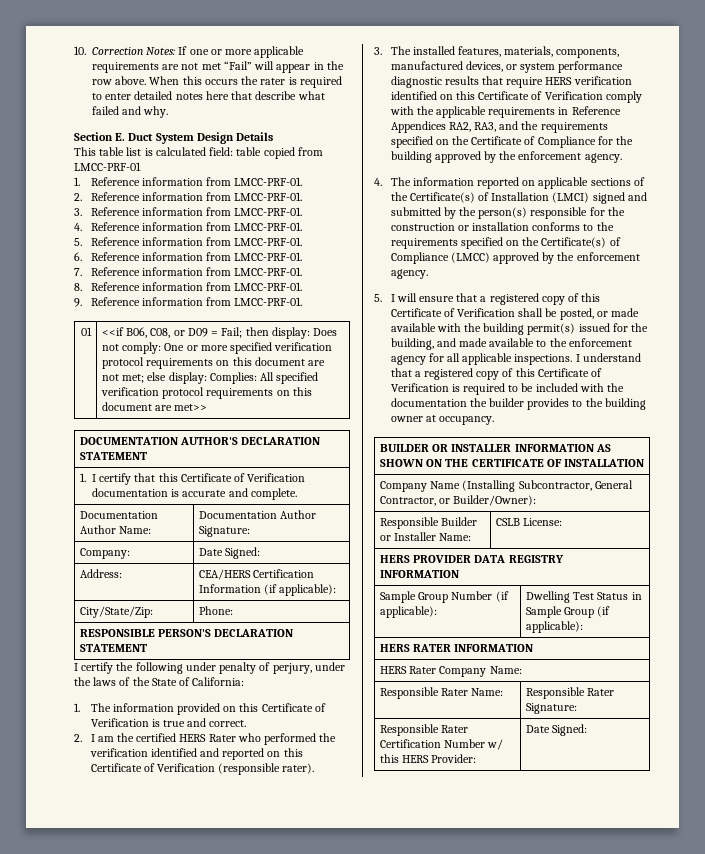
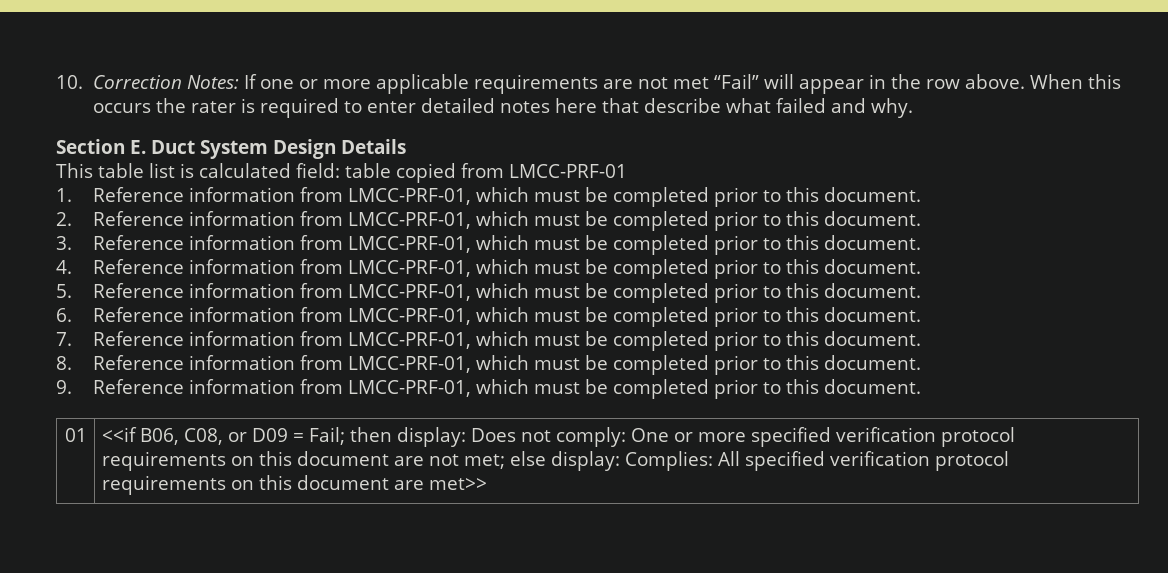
[234,177,303,186] [74,192,303,201] [74,207,303,216] [74,222,303,231] [74,237,303,246] [74,252,303,261] [74,267,303,276] [74,282,303,291] [74,297,303,307] LMCC-PRF-01. // 2. Reference information from LMCC-PRF-01. // 3. Reference information from LMCC-PRF-01. // 4. Reference information from LMCC-PRF-01. // 5. Reference information from LMCC-PRF-01. // 6. Reference information from LMCC-PRF-01. // 7. Reference information from LMCC-PRF-01. // 8. Reference information from LMCC-PRF-01. // 9. Reference information from LMCC-PRF-01. -> [347,187,921,207] [56,211,921,231] [56,235,921,255] [56,259,921,279] [56,283,921,303] [56,307,921,327] [56,331,921,351] [56,355,921,375] [56,379,921,399] LMCC-PRF-01, which must be completed prior to this document. // 2. Reference information from LMCC-PRF-01, which must be completed prior to this document. // 3. Reference information from LMCC-PRF-01, which must be completed prior to this document. // 4. Reference information from LMCC-PRF-01, which must be completed prior to this document. // 5. Reference information from LMCC-PRF-01, which must be completed prior to this document. // 6. Reference information from LMCC-PRF-01, which must be completed prior to this document. // 7. Reference information from LMCC-PRF-01, which must be completed prior to this document. // 8. Reference information from LMCC-PRF-01, which must be completed prior to this document. // 9. Reference information from LMCC-PRF-01, which must be completed prior to this document.
[79,437,321,445] [79,452,147,460] [79,473,306,485] [91,488,297,500] [79,511,158,519] [79,525,152,534] [198,510,317,519] [198,526,250,537] [79,548,130,559] [198,547,261,559] [79,569,122,578] [198,569,315,580] [198,584,337,596] [79,606,153,618] [198,606,233,615] [79,629,294,637] [79,644,147,652] [74,662,345,674] [74,677,245,686] [74,703,326,715] [90,718,247,727] [74,733,337,745] [89,748,303,760] [90,763,315,775] [374,46,620,58] [390,61,624,73] [390,76,632,88] [390,91,642,103] [389,106,621,118] [390,121,608,133] [390,136,634,148] [390,151,622,163] [374,177,645,189] [390,192,647,204] [390,207,625,219] [390,222,614,231] [390,237,621,249] [390,252,640,264] [390,269,428,279] [374,293,601,305] [390,308,640,320] [390,323,649,335] [390,338,632,350] [390,353,641,365] [390,368,603,380] [390,383,625,395] [390,398,646,410] [390,415,495,425] [379,444,611,452] [379,459,645,467] [379,480,633,492] [379,495,537,506] [379,517,478,529] [379,532,472,541] [495,518,563,526] [379,555,564,563] [379,570,459,578] [379,591,509,603] [379,606,437,618] [525,591,642,603] [525,606,611,618] [525,621,583,633] [379,644,534,652] [379,666,522,677] [379,687,504,699] [525,687,615,699] [525,703,577,714] [379,724,469,736] [379,739,504,750] [379,754,477,763] [525,724,588,736] // DOCUMENTATION AUTHOR'S DECLARATION STATEMENT // 1. I certify that this Certificate of Verification documentation is accurate and complete. // Documentation Author Name: | Documentation Author Signature: // Company: | Date Signed: // Address: | CEA/HERS Certification Information (if applicable): // City/State/Zip: | Phone: // RESPONSIBLE PERSON'S DECLARATION STATEMENT // I certify the following under penalty of perjury, under the laws of the State of California: // 1. The information provided on this Certificate of Verification is true and correct. // 2. I am the certified HERS Rater who performed the verification identified and reported on this Certificate of Verification (responsible rater). // 3. The installed features, materials, components, manufactured devices, or system performance diagnostic results that require HERS verification identified on this Certificate of Verification comply with the applicable requirements in Reference Appendices RA2, RA3, and the requirements specified on the Certificate of Compliance for the building approved by the enforcement agency. // 4. The information reported on applicable sections of the Certificate(s) of Installation (LMCI) signed and submitted by the person(s) responsible for the construction or installation conforms to the requirements specified on the Certificate(s) of Compliance (LMCC) approved by the enforcement agency. // 5. I will ensure that a registered copy of this Certificate of Verification shall be posted, or made available with the building permit(s) issued for the building, and made available to the enforcement agency for all applicable inspections. I understand that a registered copy of this Certificate of Verification is required to be included with the documentation the builder provides to the building owner at occupancy. // BUILDER OR INSTALLER INFORMATION AS SHOWN ON THE CERTIFICATE OF INSTALLATION // Company Name (Installing Subcontractor, General Contractor, or Builder/Owner): // Responsible Builder or Installer Name: | CSLB License: // HERS PROVIDER DATA REGISTRY INFORMATION // Sample Group Number (if applicable): | Dwelling Test Status in Sample Group (if applicable): // HERS RATER INFORMATION // HERS Rater Company Name: // Responsible Rater Name: | Responsible Rater Signature: // Responsible Rater Certification Number w/ this HERS Provider: | Date Signed: -> (487, 484) none

